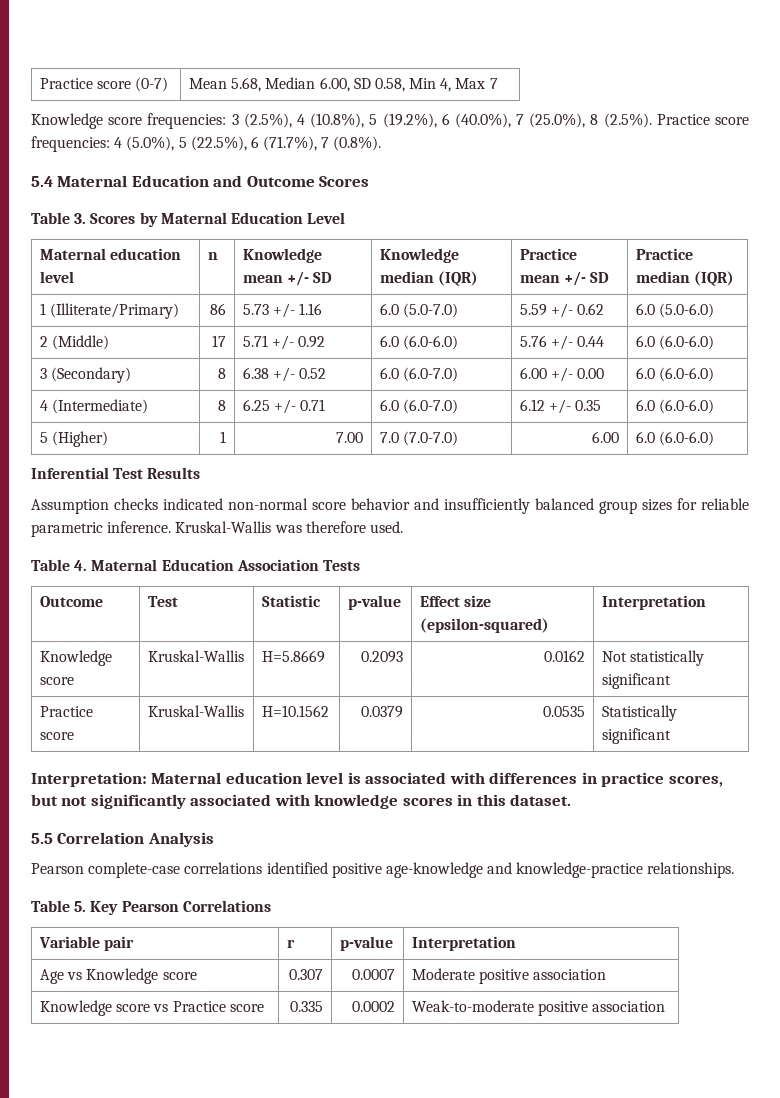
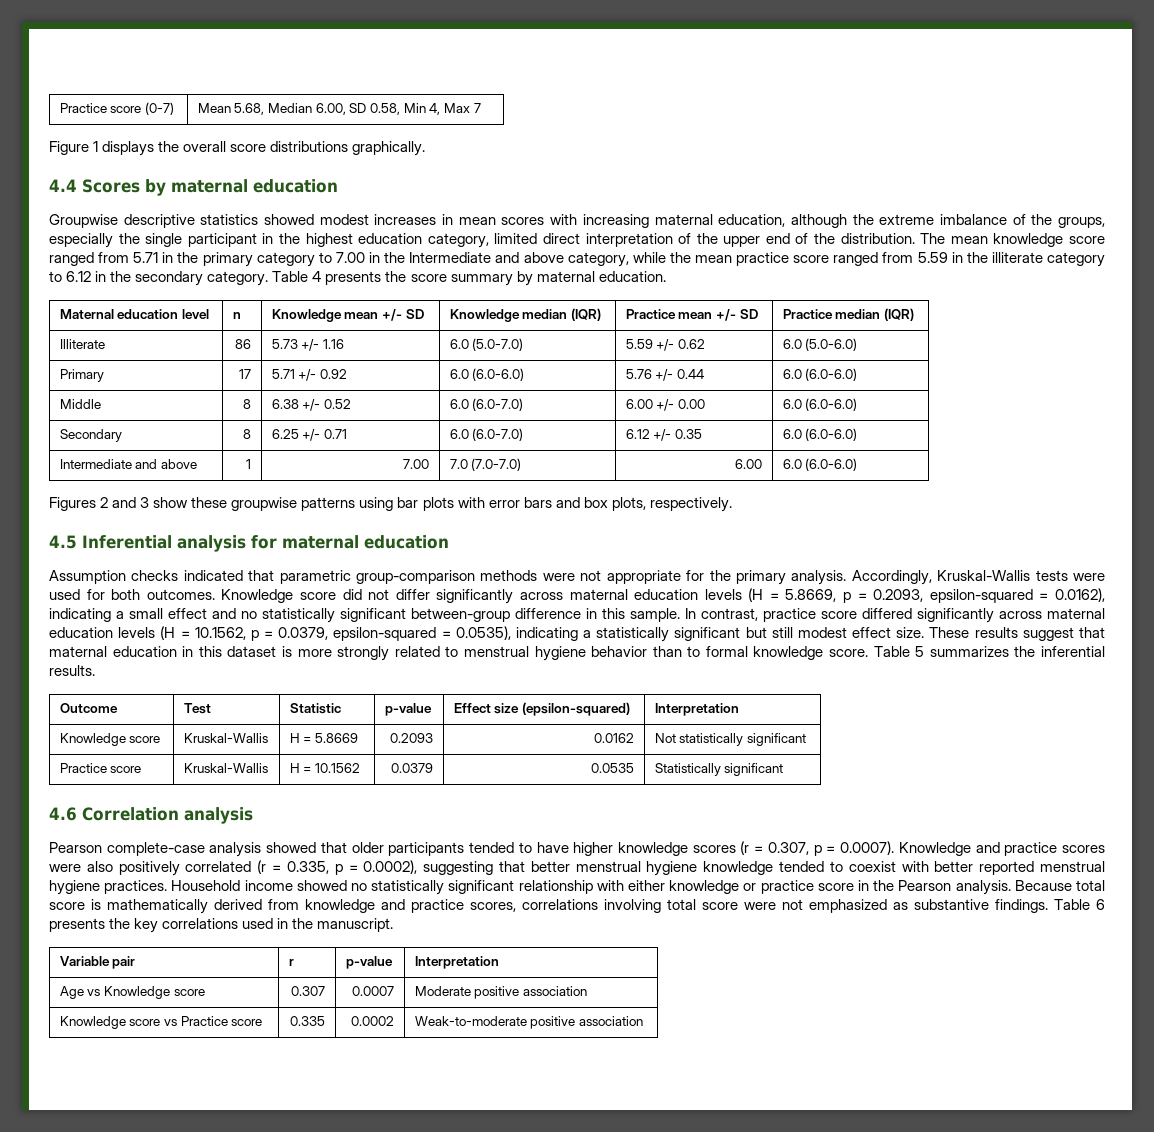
[31,113,749,129] [31,136,382,152] [31,175,370,187] [31,212,346,227] Knowledge score frequencies: 3 (2.5%), 4 (10.8%), 5 (19.2%), 6 (40.0%), 7 (25.0%), 8 (2.5%). Practice score frequencies: 4 (5.0%), 5 (22.5%), 6 (71.7%), 7 (0.8%). // 5.4 Maternal Education and Outcome Scores // Table 3. Scores by Maternal Education Level -> [49,141,426,156] [49,179,338,196] [49,214,1106,228] [49,233,1106,248] [49,252,1106,267] [49,271,666,286] Figure 1 displays the overall score distributions graphically. // 4.4 Scores by maternal education // Groupwise descriptive statistics showed modest increases in mean scores with increasing maternal education, although the extreme imbalance of the groups, especially the single participant in the highest education category, limited direct interpretation of the upper end of the distribution. The mean knowledge score ranged from 5.71 in the primary category to 7.00 in the Intermediate and above category, while the mean practice score ranged from 5.59 in the illiterate category to 6.12 in the secondary category. Table 4 presents the score summary by maternal education.
[39,303,180,319] 1 (Illiterate/Primary) -> [59,339,105,349] Illiterate
[39,335,110,350] 2 (Middle) -> [59,369,104,382] Primary
[39,367,132,383] 3 (Secondary) -> [59,399,101,409] Middle
[39,399,149,414] 4 (Intermediate) -> [59,429,122,442] Secondary
[39,431,109,447] 5 (Higher) -> [59,459,198,469] Intermediate and above
[31,467,201,479] [31,498,749,514] [31,521,403,537] [31,559,360,571] Inferential Test Results // Assumption checks indicated non-normal score behavior and insufficiently balanced group sizes for reliable parametric inference. Kruskal-Wallis was therefore used. // Table 4. Maternal Education Association Tests -> [49,497,732,512] [49,535,449,552] [49,570,1105,585] [49,588,1106,604] [49,608,1105,623] [49,626,1105,642] [49,646,1106,661] [49,665,95,676] Figures 2 and 3 show these groupwise patterns using bar plots with error bars and box plots, respectively. // 4.5 Inferential analysis for maternal education // Assumption checks indicated that parametric group-comparison methods were not appropriate for the primary analysis. Accordingly, Kruskal-Wallis tests were used for both outcomes. Knowledge score did not differ significantly across maternal education levels (H = 5.8669, p = 0.2093, epsilon-squared = 0.0162), indicating a small effect and no statistically significant between-group difference in this sample. In contrast, practice score differed significantly across maternal education levels (H = 10.1562, p = 0.0379, epsilon-squared = 0.0535), indicating a statistically significant but still modest effect size. These results suggest that maternal education in this dataset is more strongly related to menstrual hygiene behavior than to formal knowledge score. Table 5 summarizes the inferential results.
[261,650,325,663] H=5.8669 -> [289,733,359,743] H = 5.8669
[261,705,329,717] H=10.1562 -> [289,763,361,773] H = 10.1562
[31,772,723,787] [31,794,572,809] [31,832,214,847] [31,862,735,878] [31,900,271,915] Interpretation: Maternal education level is associated with differences in practice scores, but not significantly associated with knowledge scores in this dataset. // 5.5 Correlation Analysis // Pearson complete-case correlations identified positive age-knowledge and knowledge-practice relationships. // Table 5. Key Pearson Correlations -> [49,807,253,824] [49,841,1106,857] [49,860,1106,876] [49,880,1106,895] [49,899,1105,914] [49,918,394,933] 4.6 Correlation analysis // Pearson complete-case analysis showed that older participants tended to have higher knowledge scores (r = 0.307, p = 0.0007). Knowledge and practice scores were also positively correlated (r = 0.335, p = 0.0002), suggesting that better menstrual hygiene knowledge tended to coexist with better reported menstrual hygiene practices. Household income showed no statistically significant relationship with either knowledge or practice score in the Pearson analysis. Because total score is mathematically derived from knowledge and practice scores, correlations involving total score were not emphasized as substantive findings. Table 6 presents the key correlations used in the manuscript.

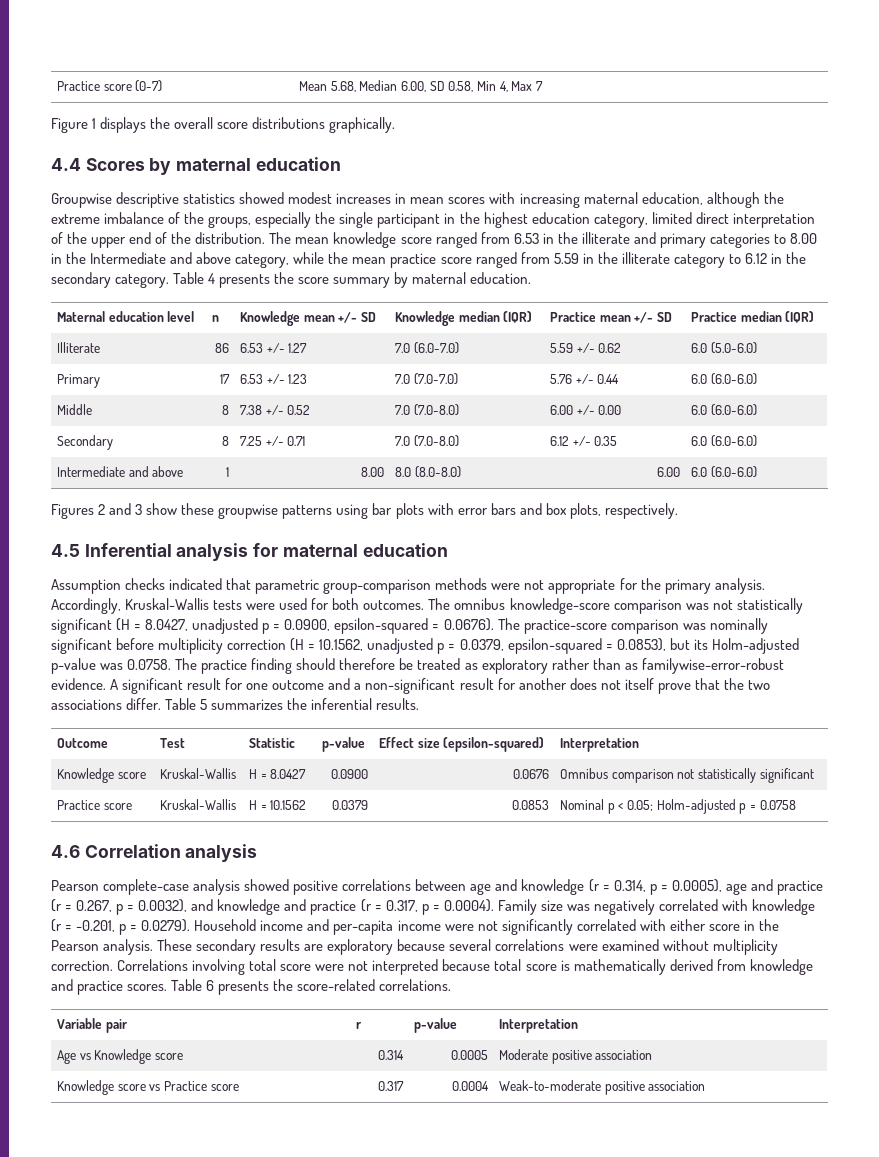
[133,252,365,267] 5.71 in the primary category to 7.00 -> [513,232,818,248] 6.53 in the illiterate and primary categories to 8.00
[271,339,345,351] [449,338,524,351] 5.73 +/- 1.16 | 6.0 (5.0-7.0) -> [240,343,308,353] [395,342,459,354] 6.53 +/- 1.27 | 7.0 (6.0-7.0)
[271,369,348,381] [449,368,525,381] 5.71 +/- 0.92 | 6.0 (6.0-6.0) -> [240,374,308,384] [395,373,458,385] 6.53 +/- 1.23 | 7.0 (7.0-7.0)
[271,399,299,409] 6.38 -> [240,405,263,415] 7.38
[449,398,524,411] 6.0 (6.0-7.0) -> [395,404,459,416] 7.0 (7.0-8.0)
[271,429,299,439] 6.25 -> [240,436,263,446] 7.25
[449,428,524,441] 6.0 (6.0-7.0) -> [395,435,459,447] 7.0 (7.0-8.0)
[403,459,430,469] [449,458,522,471] 7.00 | 7.0 (7.0-7.0) -> [360,467,384,477] [395,466,461,478] 8.00 | 8.0 (8.0-8.0)
[221,588,1106,604] [49,608,1105,623] [49,627,156,638] Knowledge score did not differ significantly across maternal education levels (H = 5.8669, p = 0.2093, epsilon-squared = 0.0162), indicating a small effect and no statistically significant between-group difference in this sample. In contrast, practice score differed significantly across maternal education levels -> [428,598,803,614] [51,618,768,634] [51,638,287,654] The omnibus knowledge-score comparison was not statistically significant (H = 8.0427, unadjusted p = 0.0900, epsilon-squared = 0.0676). The practice-score comparison was nominally significant before multiplicity correction
(246, 633) none -> [367,638,434,654] unadjusted
[455,626,1105,642] [49,646,869,661] 0.0535), indicating a statistically significant but still modest effect size. These results suggest that maternal education in this dataset is more strongly related to menstrual hygiene behavior than to formal knowledge score. -> [616,638,799,654] [51,658,784,674] [51,678,770,694] [51,698,162,710] 0.0853), but its Holm-adjusted p-value was 0.0758. The practice finding should therefore be treated as exploratory rather than as familywise-error-robust evidence. A significant result for one outcome and a non-significant result for another does not itself prove that the two associations differ.
[315,733,359,743] [390,733,434,743] [594,733,635,743] [654,733,676,743] 5.8669 | 0.2093 | 0.0162 | Not -> [270,769,307,779] [330,769,368,779] [512,769,549,779] [560,768,695,783] 8.0427 | 0.0900 | 0.0676 | Omnibus comparison not
[591,763,635,773] [654,763,784,776] 0.0535 | Statistically significant -> [511,800,549,810] [560,799,796,814] 0.0853 | Nominal p < 0.05; Holm-adjusted p = 0.0758
[320,841,1106,856] [49,860,1106,876] [49,880,814,895] that older participants tended to have higher knowledge scores (r = 0.307, p = 0.0007). Knowledge and practice scores were also positively correlated (r = 0.335, p = 0.0002), suggesting that better menstrual hygiene knowledge tended to coexist with better reported menstrual hygiene practices. Household income showed no statistically significant relationship with either knowledge or practice -> [293,879,823,895] [51,899,816,915] [51,919,706,935] positive correlations between age and knowledge (r = 0.314, p = 0.0005), age and practice (r = 0.267, p = 0.0032), and knowledge and practice (r = 0.317, p = 0.0004). Family size was negatively correlated with knowledge (r = -0.201, p = 0.0279). Household income and per-capita income were not significantly correlated with either
[1014,880,1072,891] Because -> [157,939,778,955] [51,959,491,975] These secondary results are exploratory because several correlations were examined without multiplicity correction. Correlations involving total score were not interpreted because
[470,899,1105,913] [49,918,394,933] scores, correlations involving total score were not emphasized as substantive findings. Table 6 presents the key correlations used in the manuscript. -> [127,979,452,995] scores. Table 6 presents the score-related correlations.
[291,986,326,996] [352,986,395,996] 0.307 | 0.0007 -> [377,1050,404,1060] [450,1050,488,1060] 0.314 | 0.0005
[290,1016,326,1026] [351,1016,395,1026] 0.335 | 0.0002 -> [377,1081,404,1091] [451,1081,489,1091] 0.317 | 0.0004

